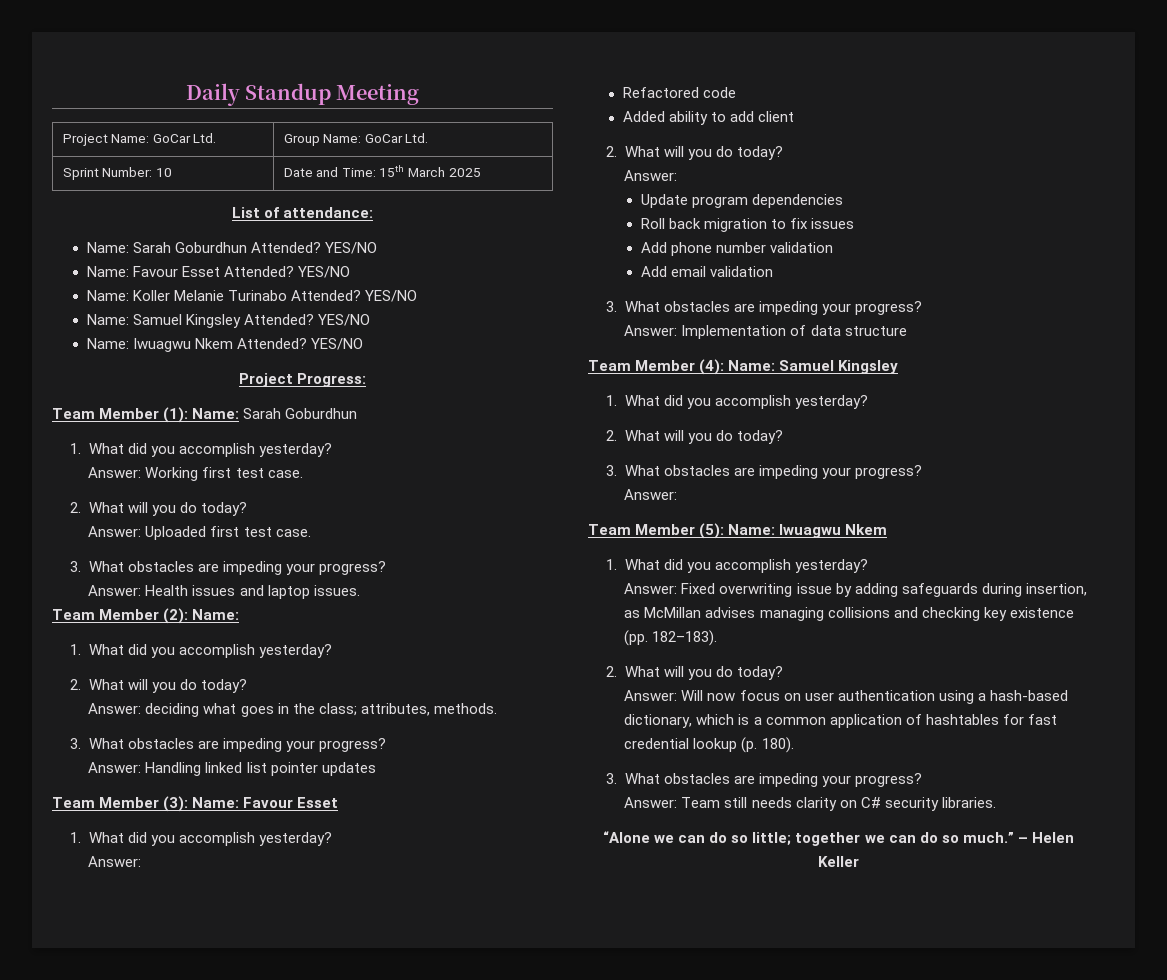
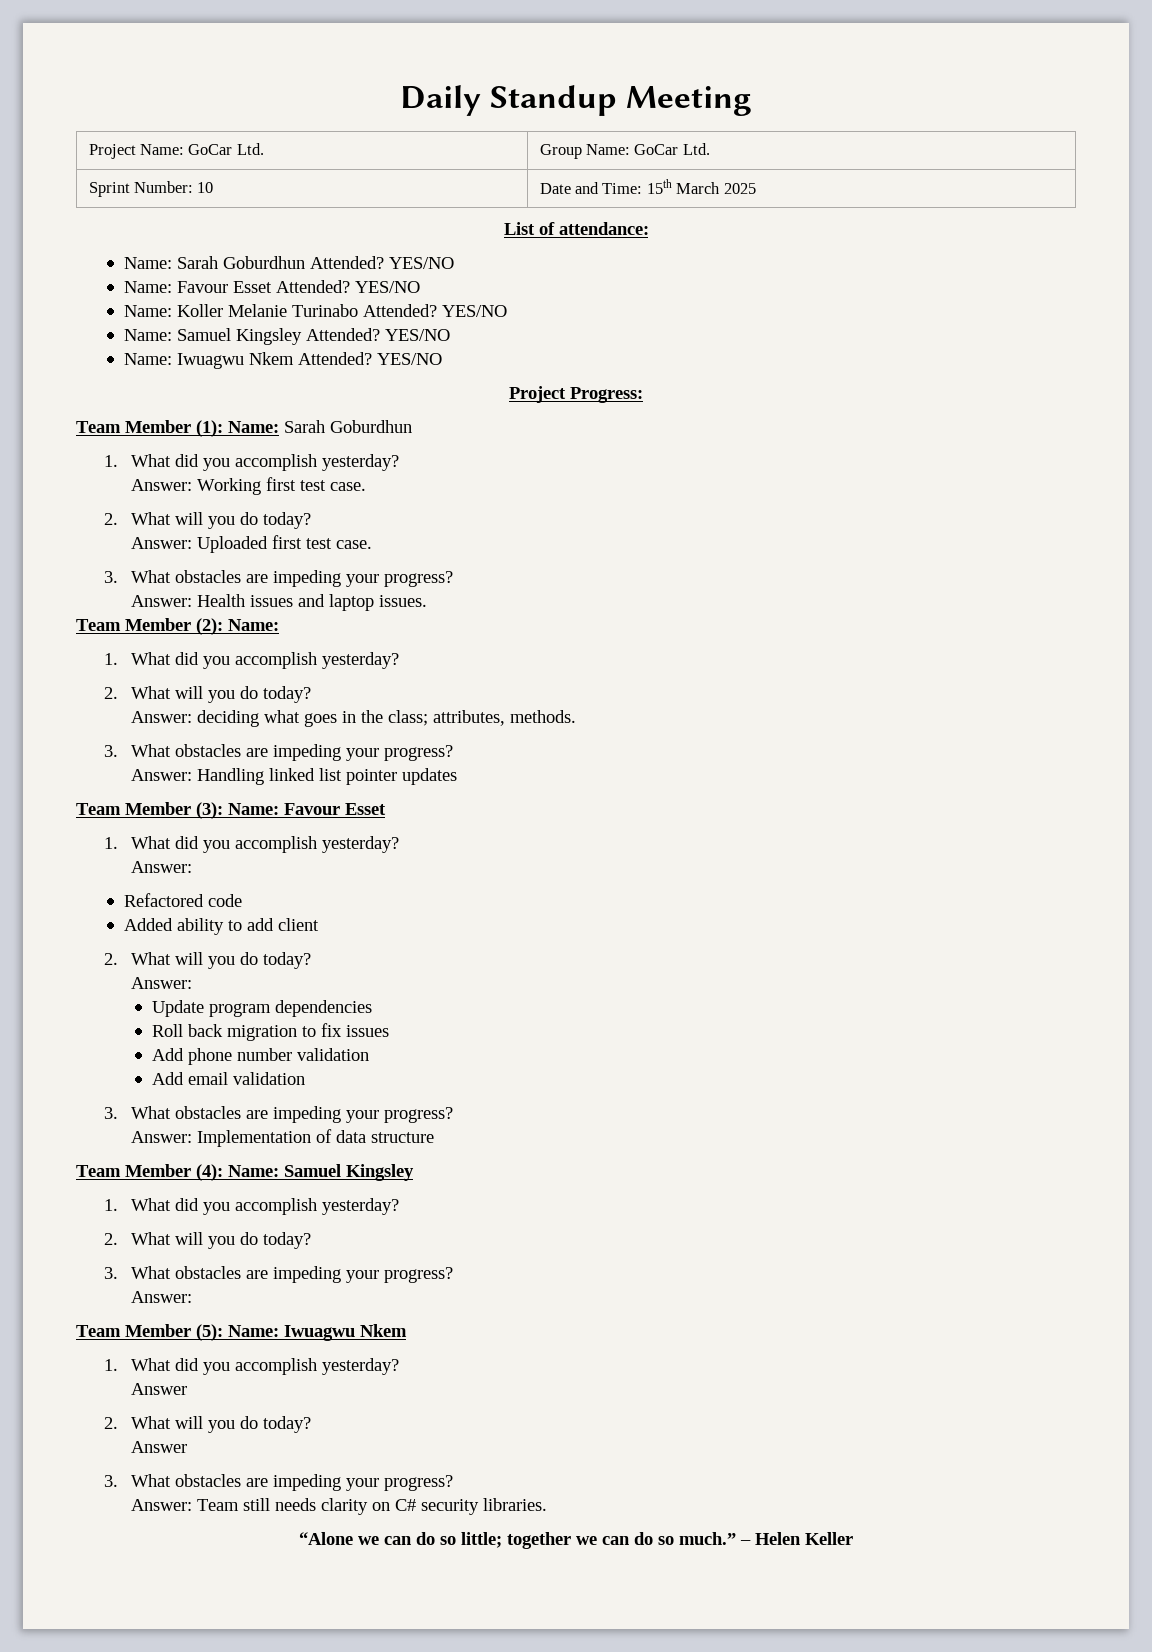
[624,583,1087,597] [624,607,1074,621] [624,630,718,646] [606,666,783,680] [624,690,1068,704] [624,714,1057,728] [624,737,794,753] Answer: Fixed overwriting issue by adding safeguards during insertion, as McMillan advises managing collisions and checking key existence (pp. 182–183). // 2. What will you do today? // Answer: Will now focus on user authentication using a hash-based dictionary, which is a common application of hashtables for fast credential lookup (p. 180). -> [131,1383,188,1395] [103,1416,312,1433] [131,1441,188,1453] Answer // 2. What will you do today? // Answer

